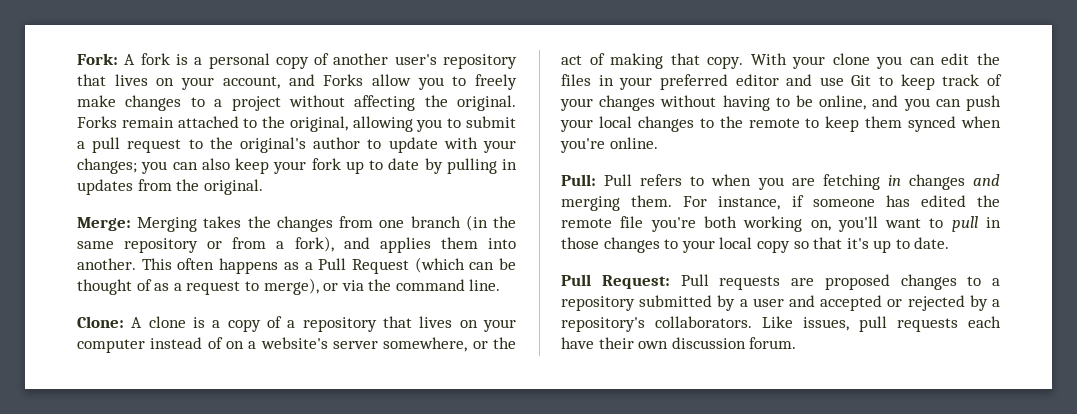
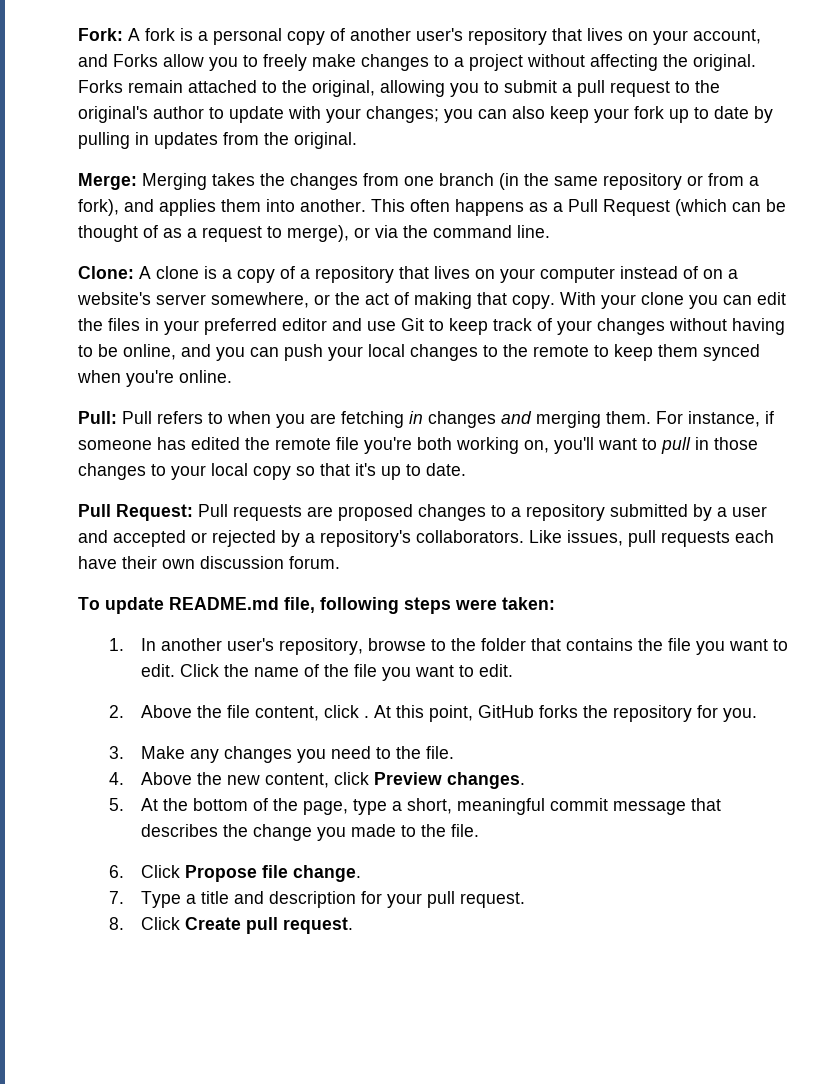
(797, 343) none -> [78,597,555,614] [109,638,788,655] [140,664,513,681] [109,705,757,722] [109,746,454,763] [109,772,525,789] [109,798,721,815] [140,824,479,841] [109,865,361,882] [109,891,525,908] [109,917,353,934] // To update README.md file, following steps were taken: // 1. In another user's repository, browse to the folder that contains the file you want to edit. Click the name of the file you want to edit. // 2. Above the file content, click . At this point, GitHub forks the repository for you. // 3. Make any changes you need to the file. // 4. Above the new content, click Preview changes. // 5. At the bottom of the page, type a short, meaningful commit message that describes the change you made to the file. // 6. Click Propose file change. // 7. Type a title and description for your pull request. // 8. Click Create pull request.

